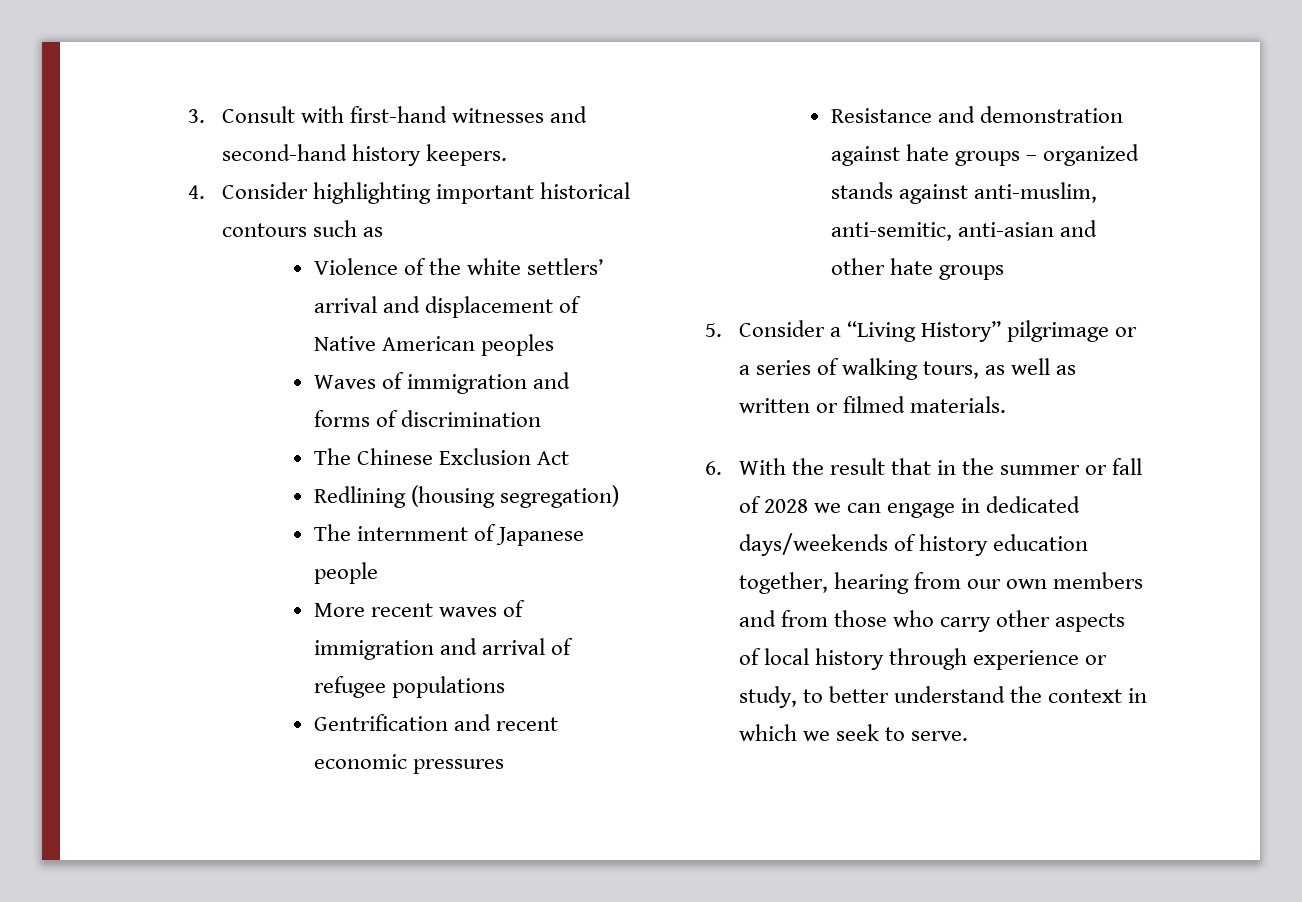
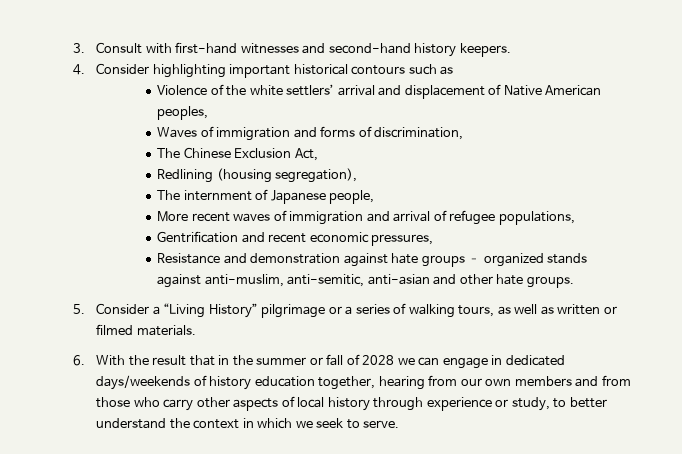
[481,334,555,356] peoples -> [157,106,209,120] peoples,
[401,410,542,427] discrimination -> [374,127,464,140] discrimination,
[537,451,570,465] Act -> [294,148,318,161] Act,
[500,485,620,508] segregation) -> [275,168,358,183] segregation),
[313,562,378,584] people -> [329,190,375,204] people,
[391,676,505,698] populations -> [498,211,575,225] populations,
[412,759,504,774] pressures -> [371,234,434,246] pressures,
[939,265,1005,280] groups -> [526,276,574,288] groups.

